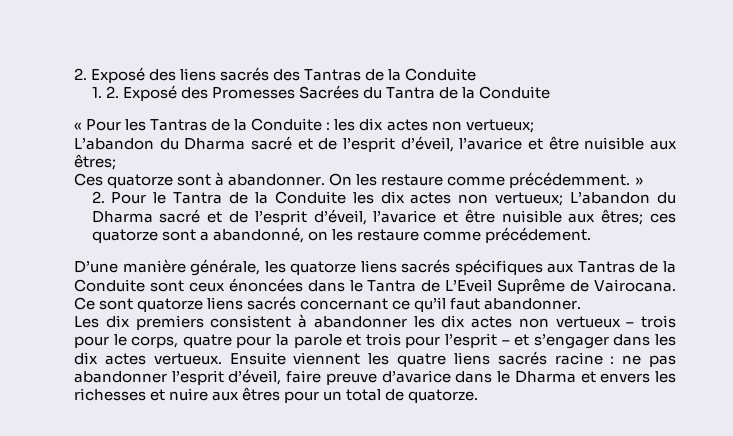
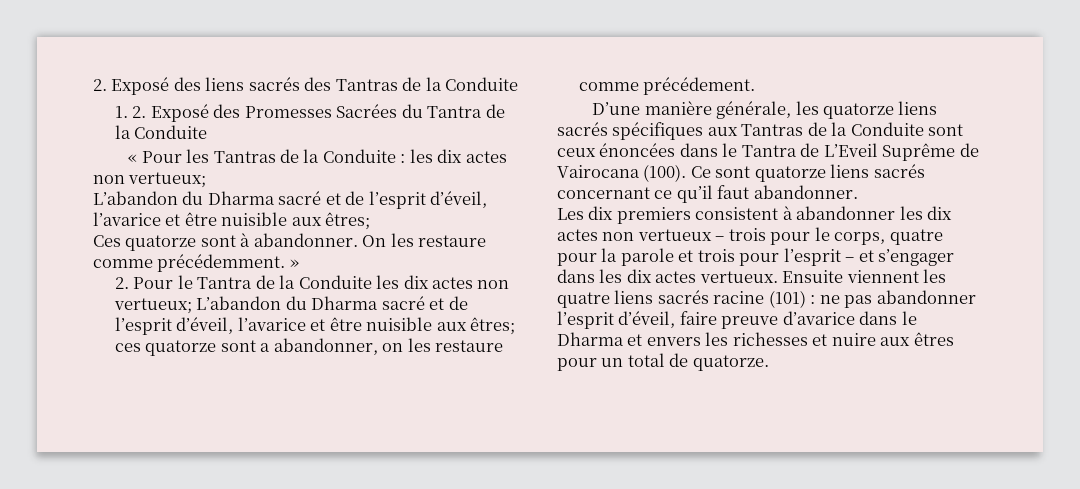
[212,227,304,243] abandonné, -> [273,338,378,355] abandonner,
[594,279,677,292] Vairocana. -> [557,164,687,182] Vairocana (100).
(603, 358) none -> [768,290,806,308] (101)

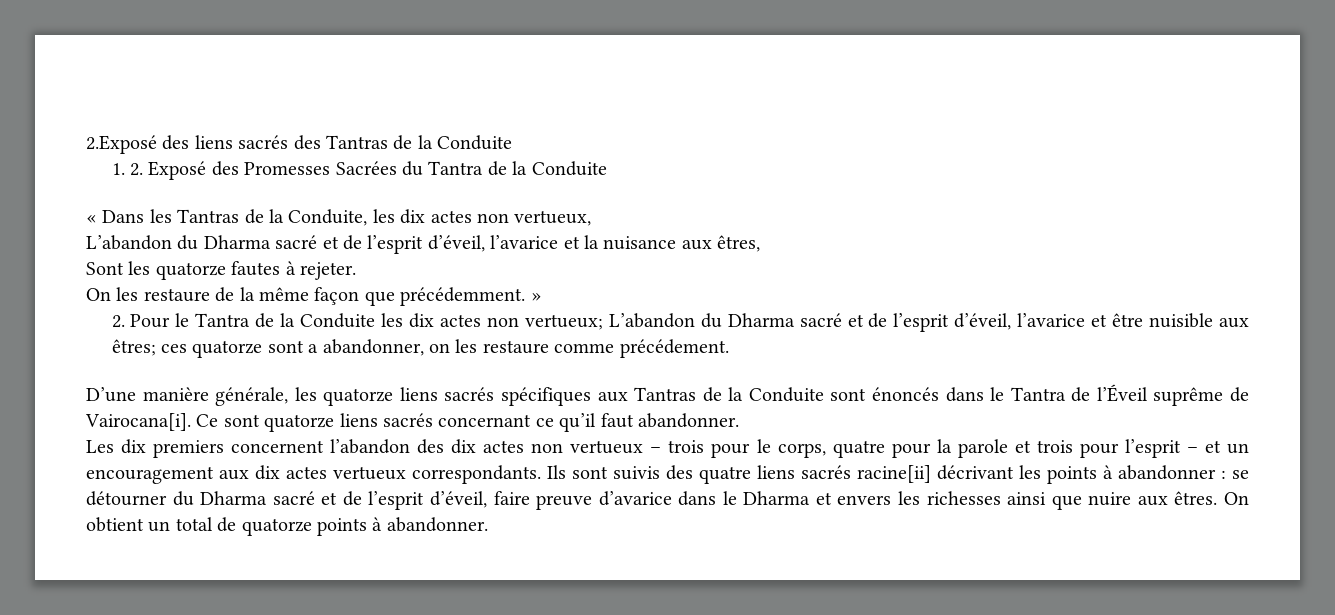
[93,77,170,95] 2. Exposé -> [86,135,157,154] 2.Exposé
[141,151,182,163] Pour -> [102,210,145,223] Dans
[322,149,507,163] [93,172,207,188] Conduite : les dix actes non vertueux; -> [288,209,592,226] Conduite, les dix actes non vertueux,
[184,212,371,230] [93,233,487,251] [93,259,153,268] être nuisible aux êtres; // Ces quatorze sont à abandonner. On les restaure comme -> [583,235,761,252] [86,261,356,280] [86,287,395,306] la nuisance aux êtres, // Sont les quatorze fautes à rejeter. // On les restaure de la même façon que
[557,143,676,157] ceux énoncées -> [871,387,939,401] énoncés
[823,143,979,161] [557,164,687,182] L’Eveil Suprême de Vairocana (100). -> [1096,384,1249,406] [85,413,191,431] l’Éveil suprême de Vairocana[i].
[695,206,923,220] consistent à abandonner les -> [231,439,445,454] concernent l’abandon des
[878,249,955,266] [557,269,947,283] [557,290,976,308] s’engager dans les dix actes vertueux. Ensuite viennent les quatre liens sacrés racine (101) : ne pas abandonner -> [1226,443,1249,454] [86,465,1249,484] [86,491,362,506] un encouragement aux dix actes vertueux correspondants. Ils sont suivis des quatre liens sacrés racine[ii] décrivant les points à abandonner : se détourner du Dharma sacré et de
[812,332,954,346] [557,353,769,371] et nuire aux êtres pour un total de quatorze. -> [1007,491,1250,510] [86,517,488,536] ainsi que nuire aux êtres. On obtient un total de quatorze points à abandonner.

